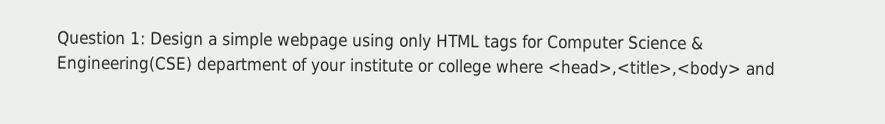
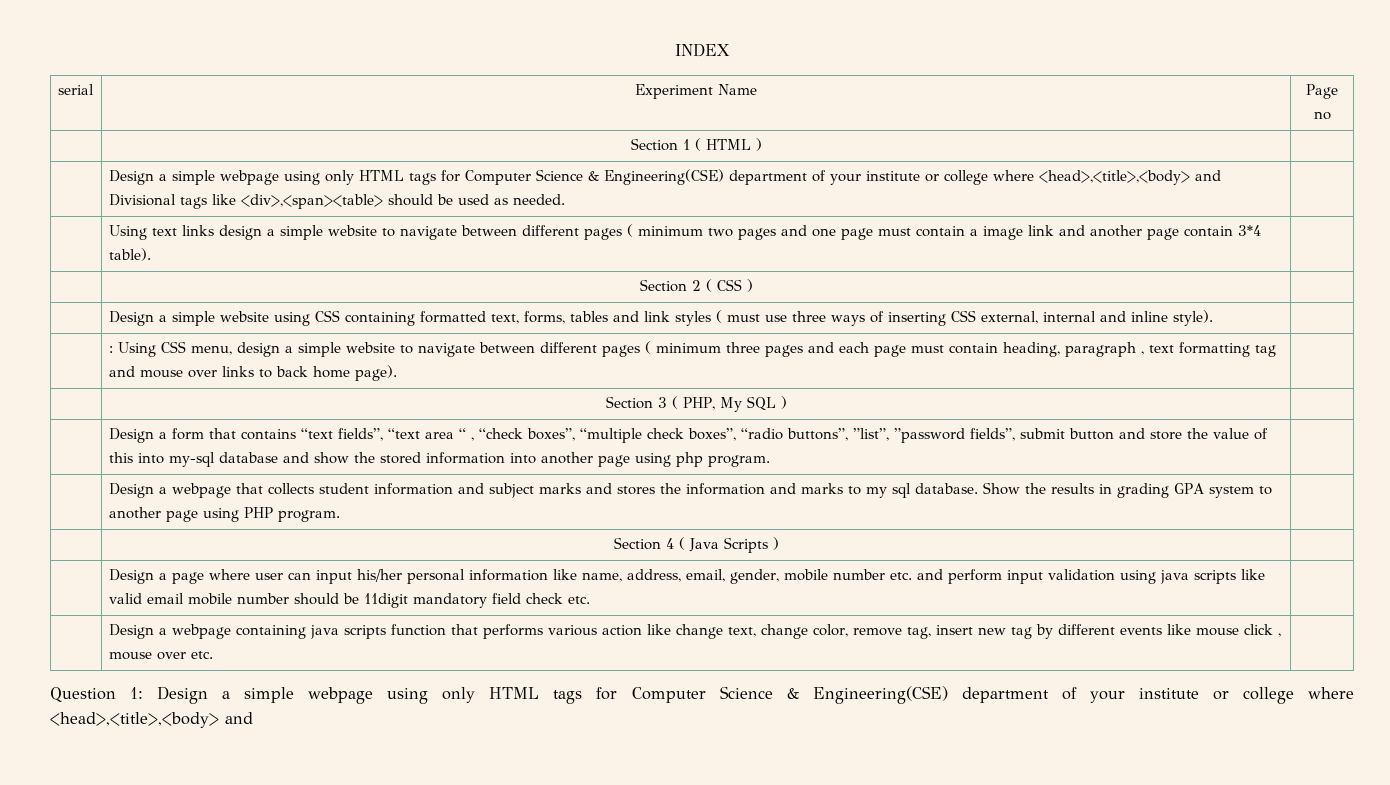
(57, 39) none -> [675,43,730,57] [57,84,94,95] [635,84,757,99] [1306,84,1338,99] [1313,111,1331,120] [630,138,762,151] [108,169,1221,185] [108,194,565,209] [108,224,1261,240] [108,248,151,261] [639,279,753,292] [108,310,1213,326] [108,341,1276,357] [108,365,397,381] [605,396,787,412] [108,428,1268,443] [108,452,770,467] [108,482,1272,498] [108,507,340,522] [613,537,779,553] [108,569,1265,584] [108,593,590,608] [108,624,1281,639] [108,651,213,660] INDEX // serial | Experiment Name | Page no // | Section 1 ( HTML ) | // | Design a simple webpage using only HTML tags for Computer Science & Engineering(CSE) department of your institute or college where <head>,<title>,<body> and Divisional tags like <div>,<span><table> should be used as needed. | // | Using text links design a simple website to navigate between different pages ( minimum two pages and one page must contain a image link and another page contain 3*4 table). | // | Section 2 ( CSS ) | // | Design a simple website using CSS containing formatted text, forms, tables and link styles ( must use three ways of inserting CSS external, internal and inline style). | // | : Using CSS menu, design a simple website to navigate between different pages ( minimum three pages and each page must contain heading, paragraph , text formatting tag and mouse over links to back home page). | // | Section 3 ( PHP, My SQL ) | // | Design a form that contains “text fields”, “text area “ , “check boxes”, “multiple check boxes”, “radio buttons”, ”list”, ”password fields”, submit button and store the value of this into my-sql database and show the stored information into another page using php program. | // | Design a webpage that collects student information and subject marks and stores the information and marks to my sql database. Show the results in grading GPA system to another page using PHP program. | // | Section 4 ( Java Scripts ) | // | Design a page where user can input his/her personal information like name, address, email, gender, mobile number etc. and perform input validation using java scripts like valid email mobile number should be 11digit mandatory field check etc. | // | Design a webpage containing java scripts function that performs various action like change text, change color, remove tag, insert new tag by different events like mouse click , mouse over etc. | //

